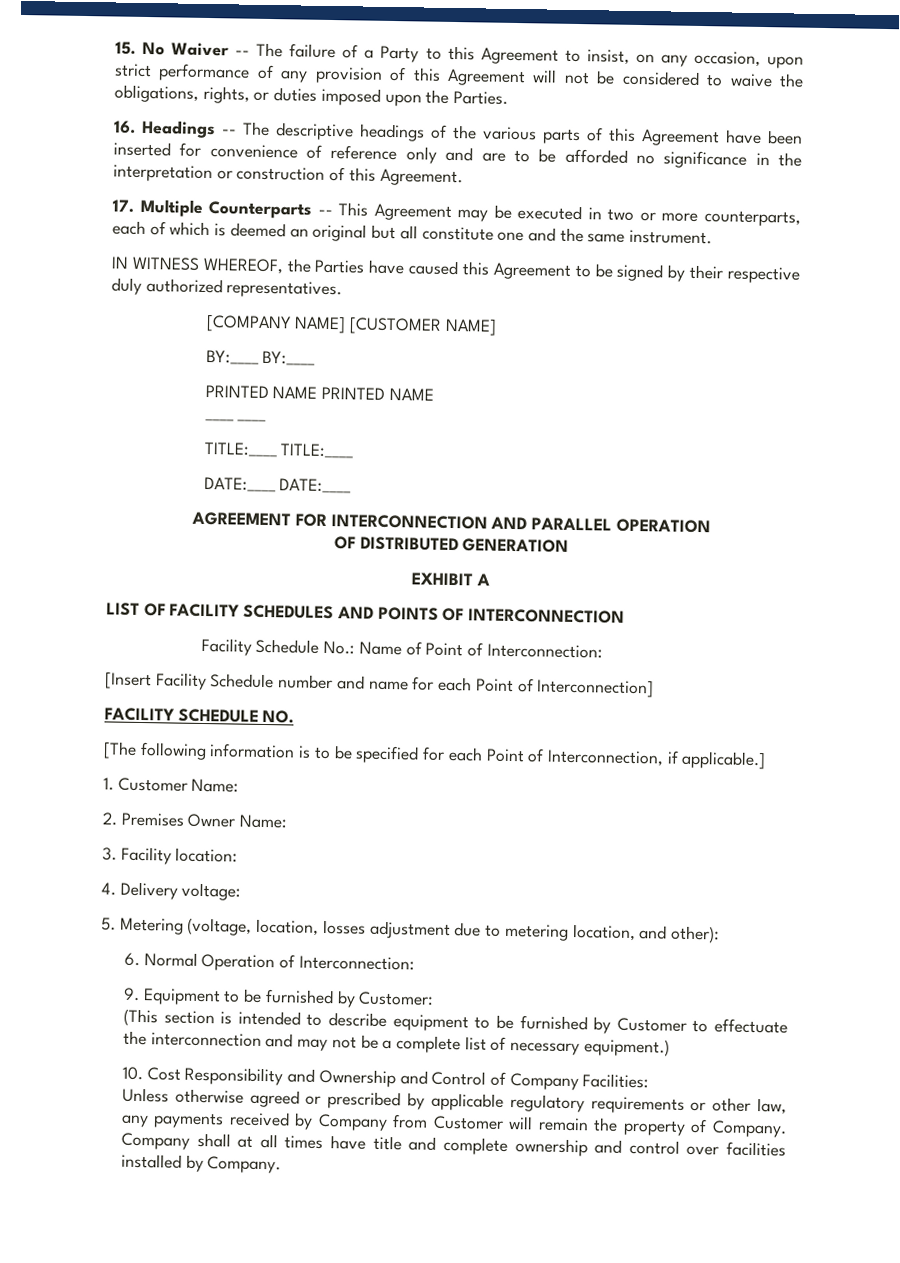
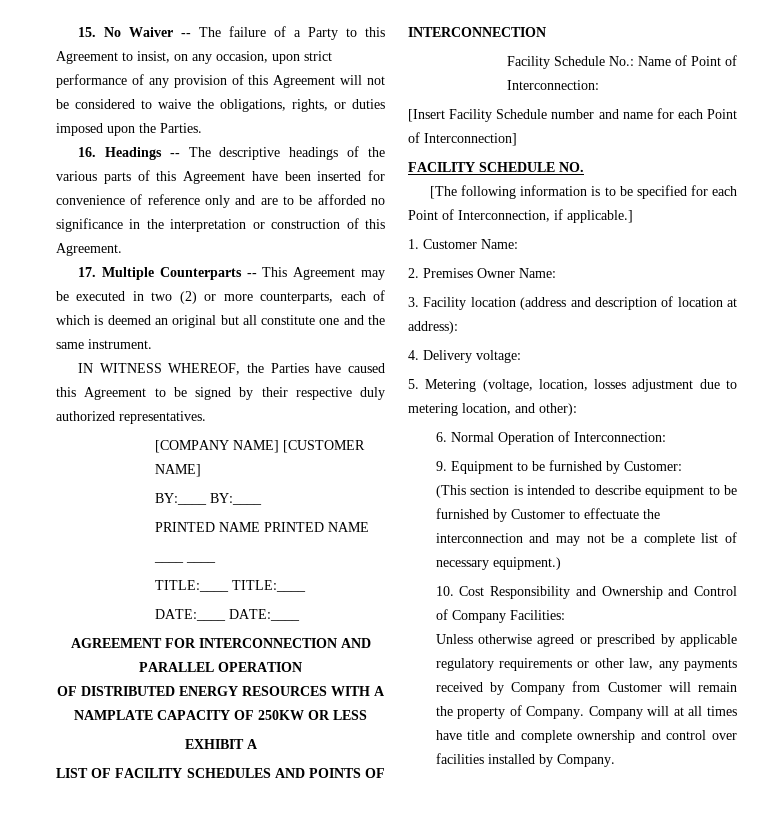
(635, 214) none -> [179,291,197,304] (2)
[462,538,570,553] GENERATION -> [179,686,385,696] [74,710,367,720] ENERGY RESOURCES WITH A NAMPLATE CAPACITY OF 250KW OR LESS
[175,847,239,863] location: -> [470,296,737,310] [408,321,458,334] location (address and description of location at address):
[196,1132,231,1148] shall -> [647,706,670,716] will

